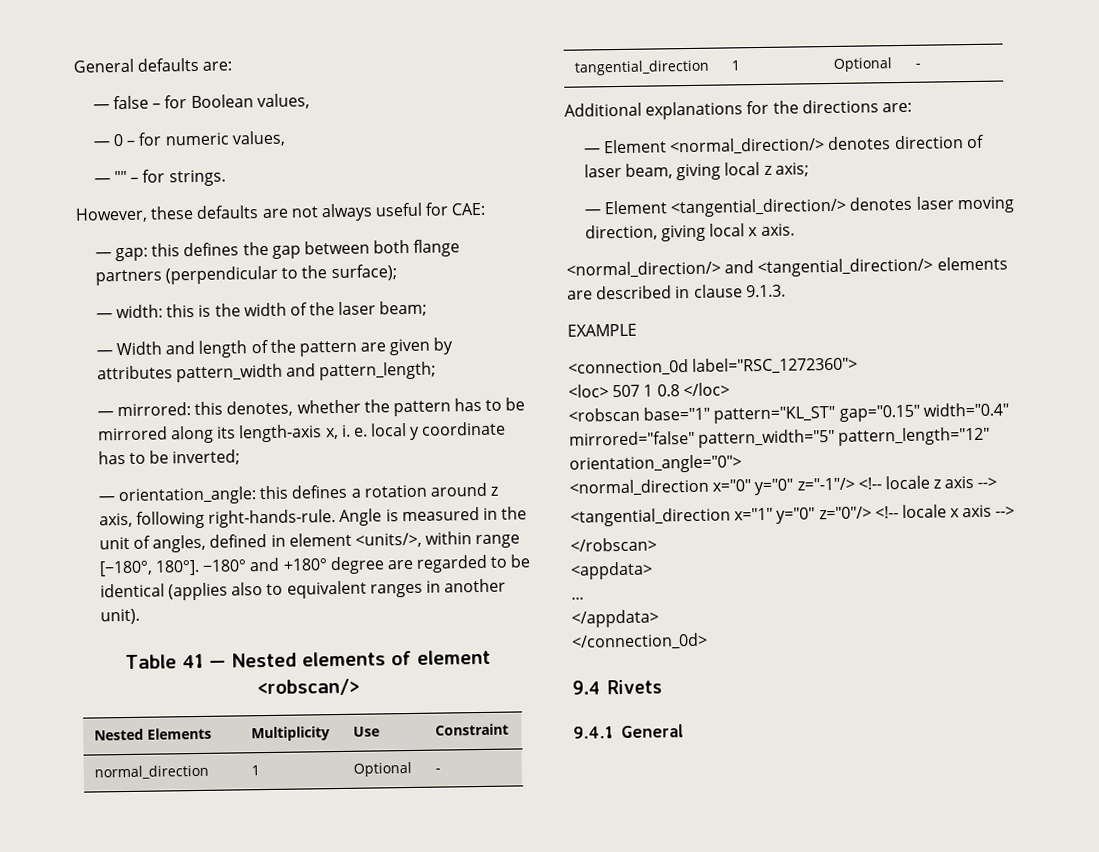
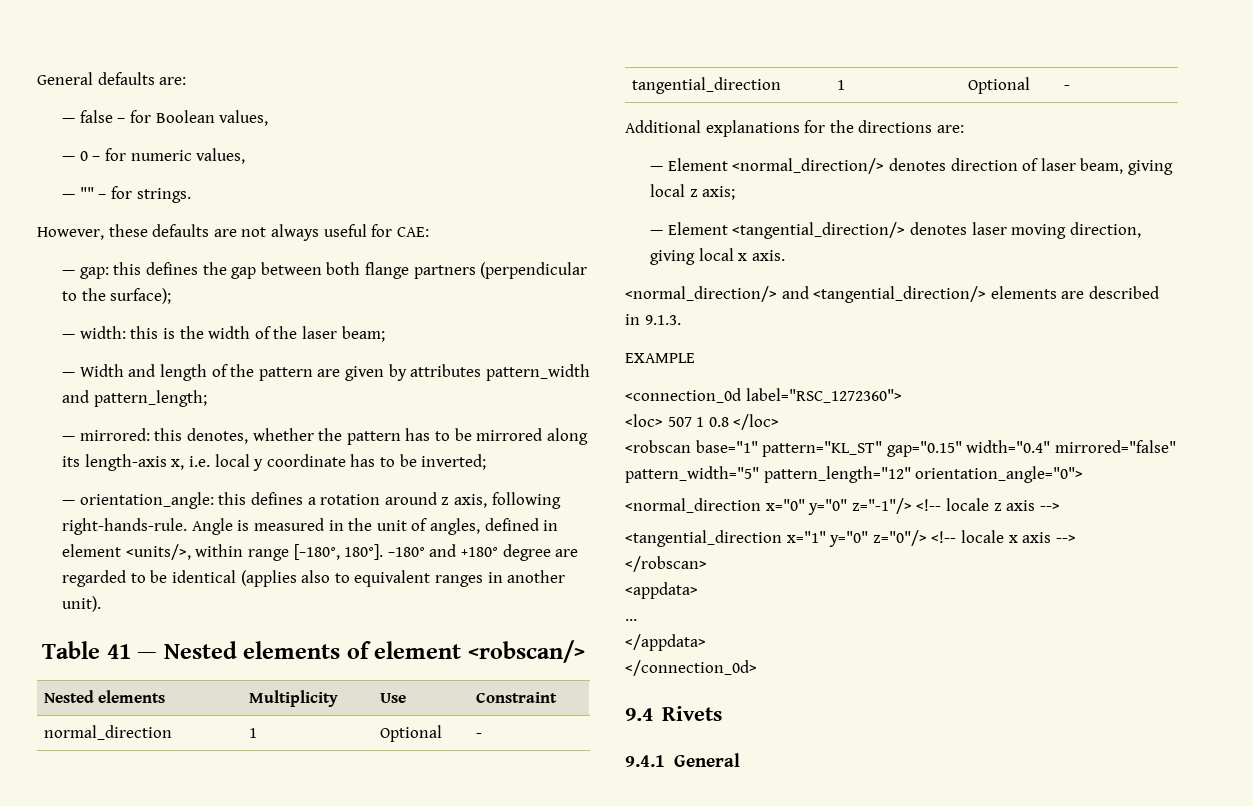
[340,424,368,437] i. e. -> [188,456,210,467] i.e.
[147,727,213,740] Elements -> [98,690,166,703] elements
[693,284,743,298] clause -> (640, 319) none

